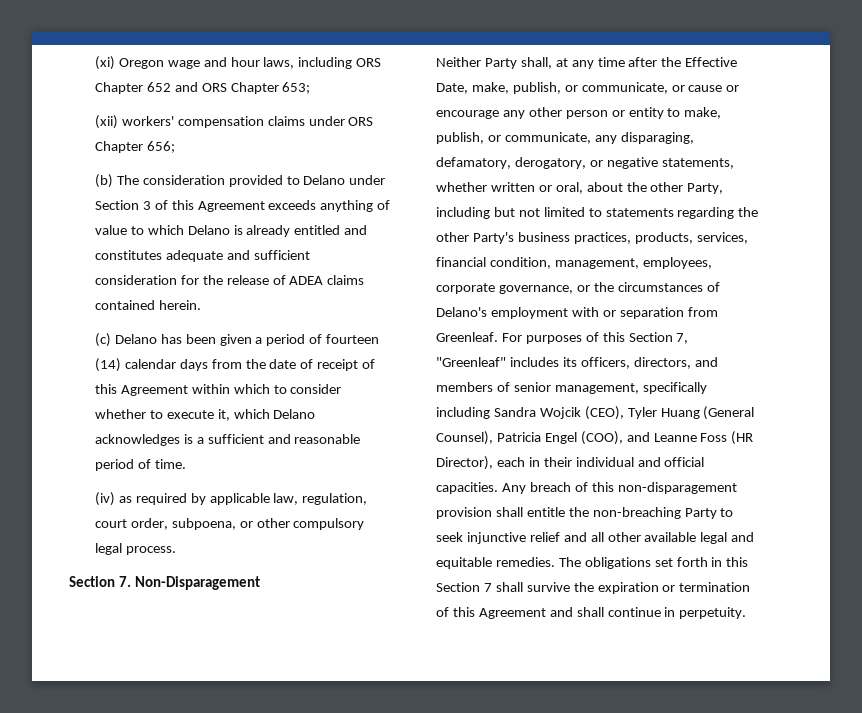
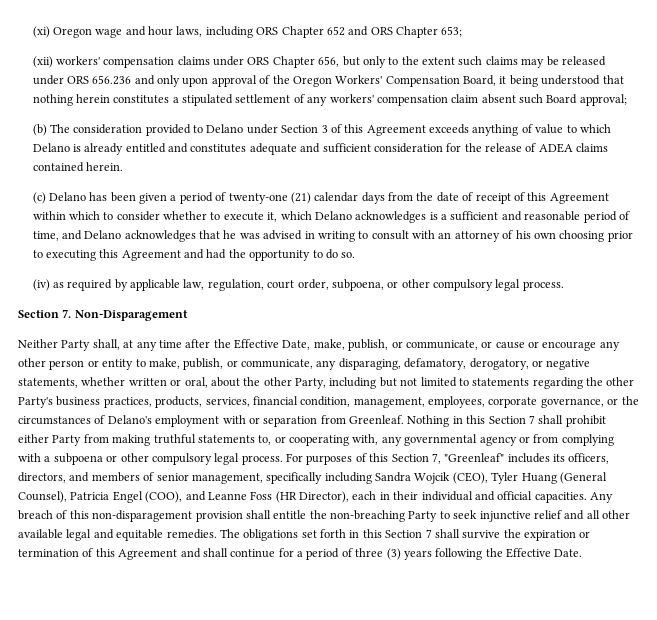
[146,141,175,153] 656; -> [318,56,606,68] [32,75,624,87] [32,94,627,106] 656, but only to the extent such claims may be released under ORS 656.236 and only upon approval of the Oregon Workers' Compensation Board, it being understood that nothing herein constitutes a stipulated settlement of any workers' compensation claim absent such Board approval;
[326,334,380,344] [94,358,121,372] fourteen (14) -> [228,192,311,204] twenty-one (21)
[154,459,186,469] time. -> [32,230,633,242] [32,249,356,261] time, and Delano acknowledges that he was advised in writing to consult with an attorney of his own choosing prior to executing this Agreement and had the opportunity to do so.
(498, 337) none -> [407,415,606,427] [18,434,614,446] [18,453,283,465] Nothing in this Section 7 shall prohibit either Party from making truthful statements to, or cooperating with, any governmental agency or from complying with a subpoena or other compulsory legal process.
[664,607,747,619] in perpetuity. -> [278,548,583,560] for a period of three (3) years following the Effective Date.

